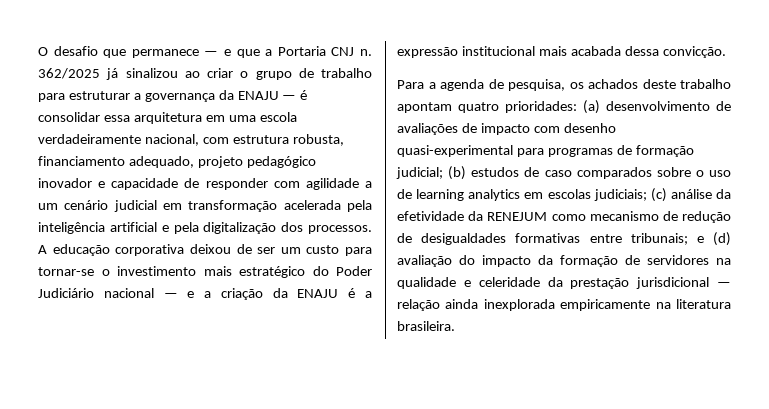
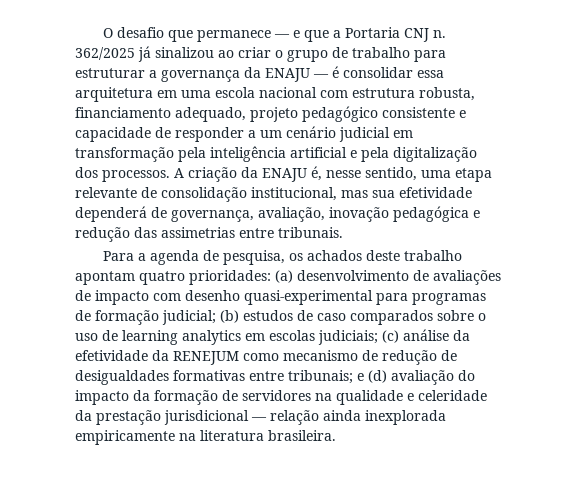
[38,134,199,146] verdadeiramente nacional, -> [259,87,317,98] nacional
[38,178,92,188] inovador -> [382,107,455,118] consistente
[273,178,359,190] com agilidade -> (244, 134) none
[283,200,341,210] acelerada -> (174, 154) none
[52,244,372,256] [38,266,372,278] [38,288,372,300] [397,46,726,58] educação corporativa deixou de ser um custo para tornar-se o investimento mais estratégico do Poder Judiciário nacional — e a criação da ENAJU é a expressão institucional mais acabada dessa convicção. -> [188,166,492,182] [75,187,472,202] [75,206,480,222] [75,227,343,242] criação da ENAJU é, nesse sentido, uma etapa relevante de consolidação institucional, mas sua efetividade dependerá de governança, avaliação, inovação pedagógica e redução das assimetrias entre tribunais.

